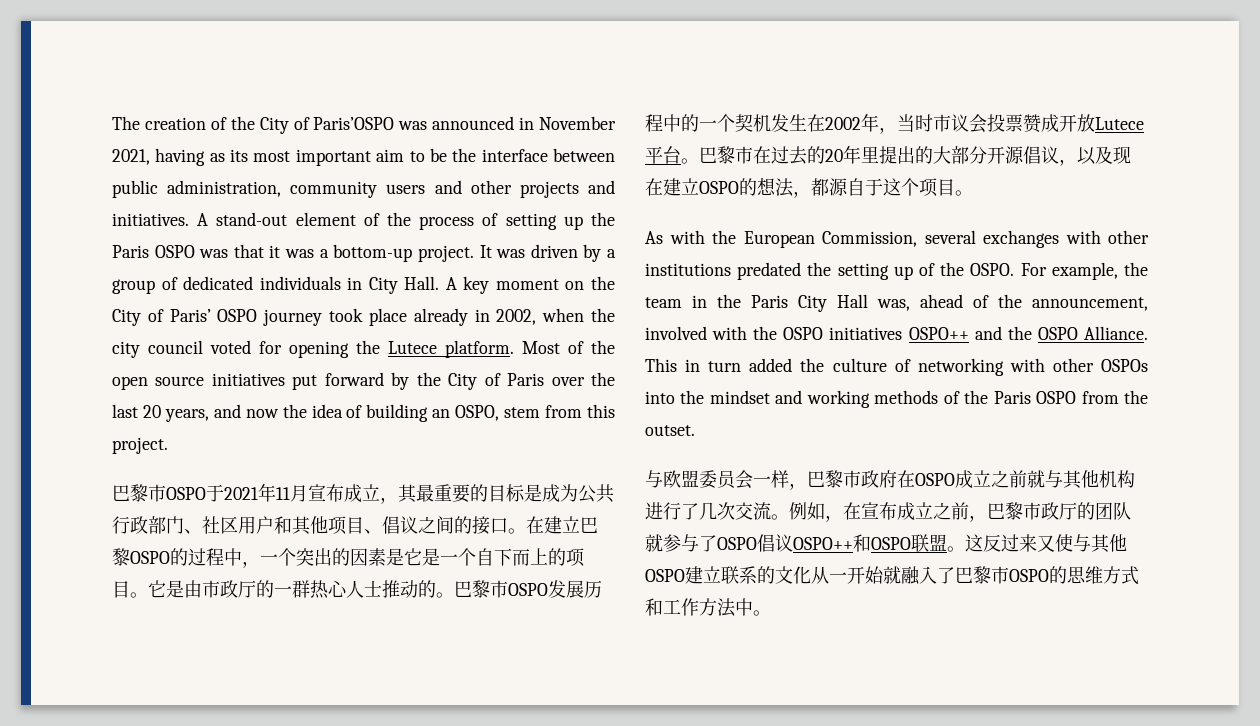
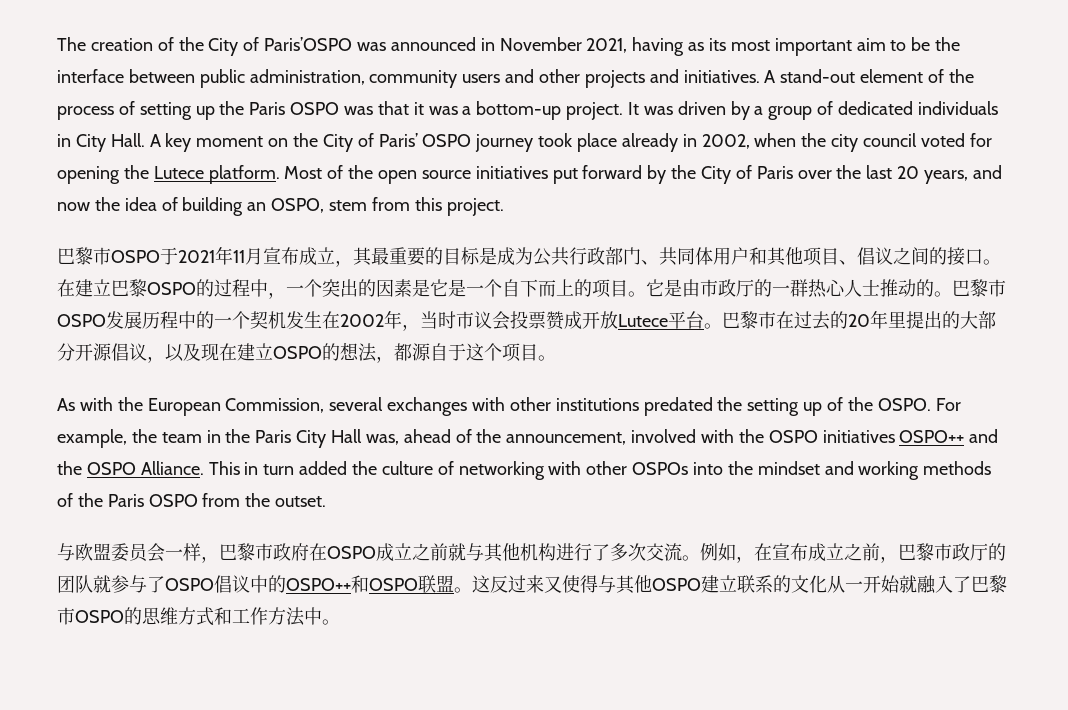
[202,516,238,534] 社区 -> [659,247,713,266] 共同体
[699,502,717,520] 几 -> [610,543,628,561] 多
(793, 543) none -> [250,575,286,593] 中的
(1073, 543) none -> [580,575,598,593] 得

